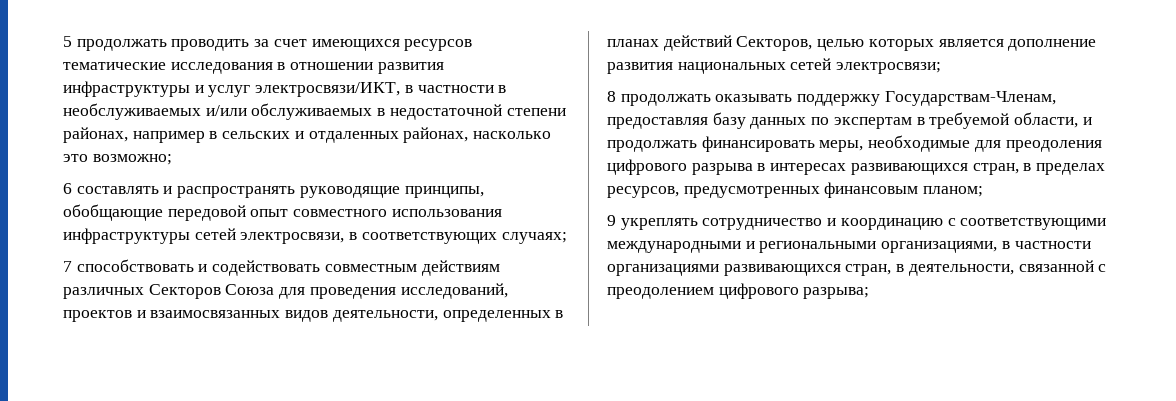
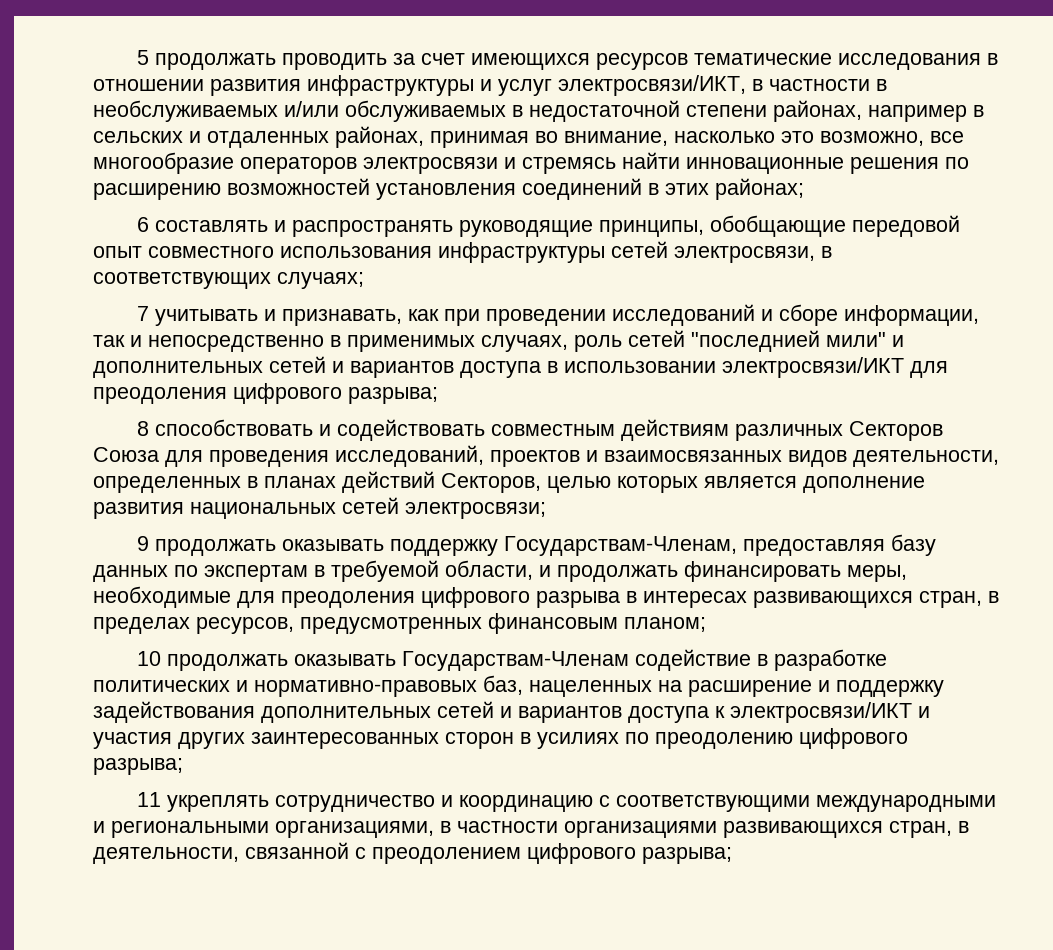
[473,131,552,139] [63,154,172,165] насколько это возможно; -> [430,131,964,148] [93,152,969,174] [93,178,804,200] принимая во внимание, насколько это возможно, все многообразие операторов электросвязи и стремясь найти инновационные решения по расширению возможностей установления соединений в этих районах;
(72, 266) none -> [155,304,980,326] [93,330,904,352] [93,356,948,378] [93,383,438,404] [137,421,150,436] учитывать и признавать, как при проведении исследований и сборе информации, так и непосредственно в применимых случаях, роль сетей "последнией мили" и дополнительных сетей и вариантов доступа в использовании электросвязи/ИКТ для преодоления цифрового разрыва; // 8
[607,91,616,102] 8 -> [137,536,150,551] 9
[607,215,616,226] 9 -> [137,649,888,671] [93,675,944,697] [93,701,930,723] [93,728,908,749] [93,758,183,775] [137,792,162,807] 10 продолжать оказывать Государствам-Членам содействие в разработке политических и нормативно-правовых баз, нацеленных на расширение и поддержку задействования дополнительных сетей и вариантов доступа к электросвязи/ИКТ и участия других заинтересованных сторон в усилиях по преодолению цифрового разрыва; // 11

